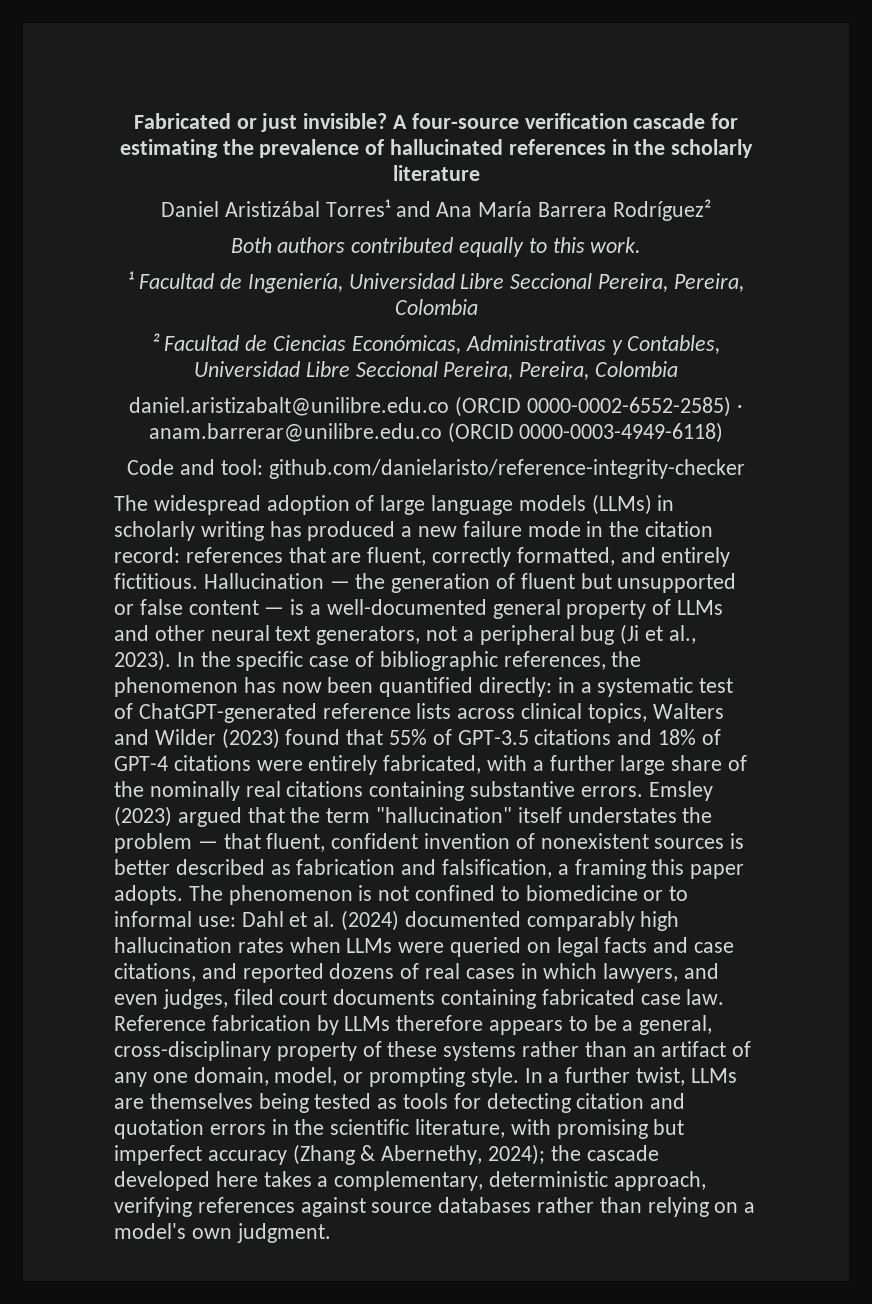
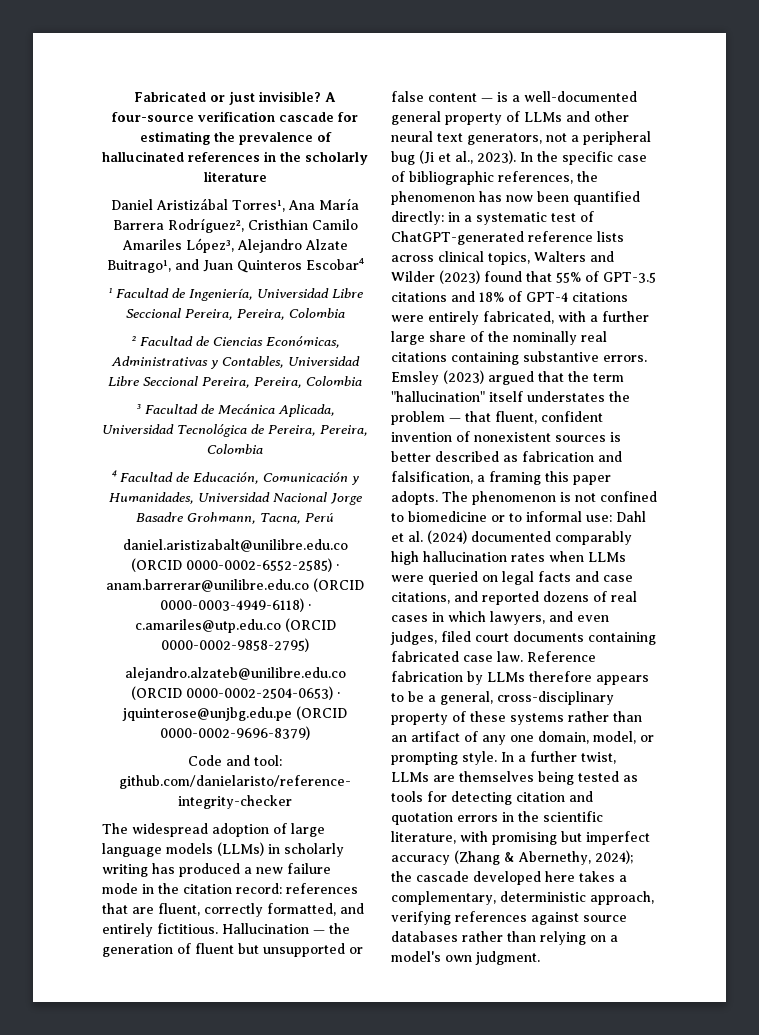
[325,199,431,217] Torres¹ and -> [232,200,286,212] Torres¹,
[612,199,711,221] [230,237,642,257] Rodríguez² // Both authors contributed equally to this work. -> [167,218,358,233] [121,238,348,253] [106,258,364,273] Rodríguez², Cristhian Camilo Amariles López³, Alejandro Alzate Buitrago¹, and Juan Quinteros Escobar⁴
(679, 369) none -> [135,404,335,417] [102,424,368,437] [207,444,263,454] [111,470,359,485] [108,492,362,505] [136,512,334,524] // ³ Facultad de Mecánica Aplicada, Universidad Tecnológica de Pereira, Pereira, Colombia // ⁴ Facultad de Educación, Comunicación y Humanidades, Universidad Nacional Jorge Basadre Grohmann, Tacna, Perú
(724, 432) none -> [307,604,311,610] [134,618,336,633] [161,638,309,652] [124,667,346,681] [130,686,340,700] [122,706,347,721] [160,726,310,740] · c.amariles@utp.edu.co (ORCID 0000-0002-9858-2795) // alejandro.alzateb@unilibre.edu.co (ORCID 0000-0002-2504-0653) · jquinterose@unjbg.edu.pe (ORCID 0000-0002-9696-8379)

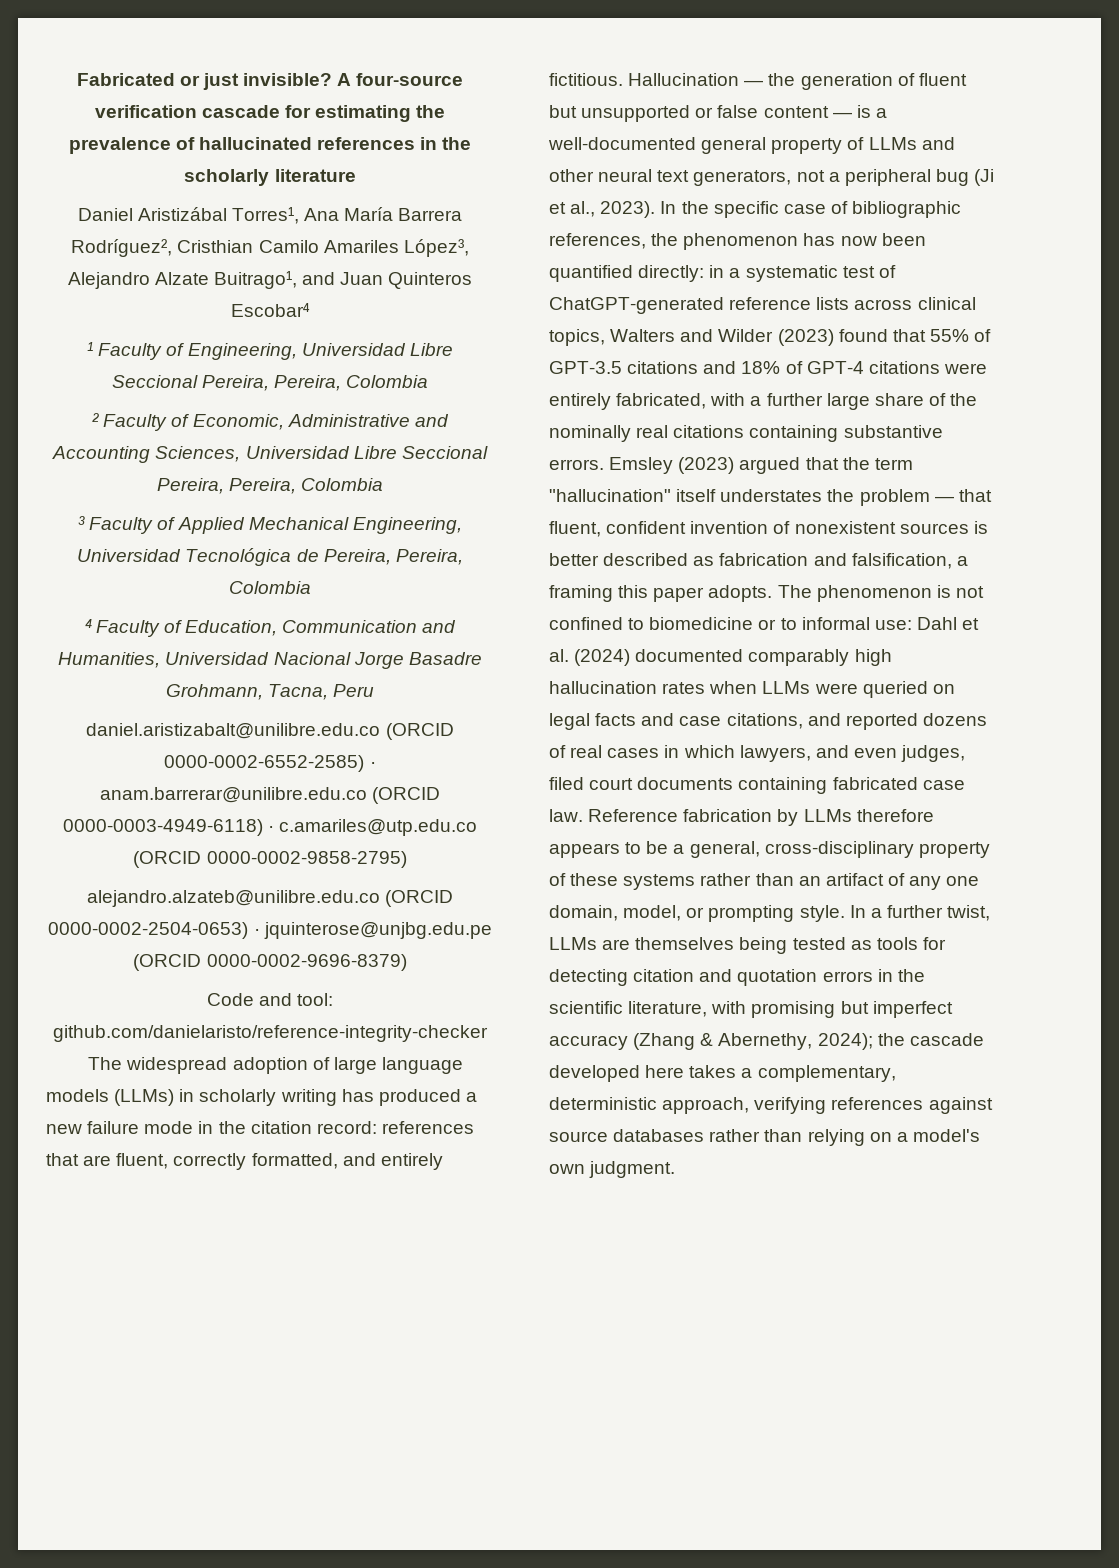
[115,288,253,301] Facultad de Ingeniería, -> [98,343,297,360] Faculty of Engineering,
[139,336,340,348] [110,356,284,369] Facultad de Ciencias Económicas, Administrativas y Contables, -> [103,414,449,431] [52,446,241,463] Faculty of Economic, Administrative and Accounting Sciences,
[144,404,335,417] Facultad de Mecánica Aplicada, -> [89,517,462,534] Faculty of Applied Mechanical Engineering,
[120,472,359,485] [108,492,194,504] Facultad de Educación, Comunicación y Humanidades, -> [95,620,457,637] [58,652,161,668] Faculty of Education, Communication and Humanities,
[304,512,334,522] Perú -> [333,684,375,697] Peru

